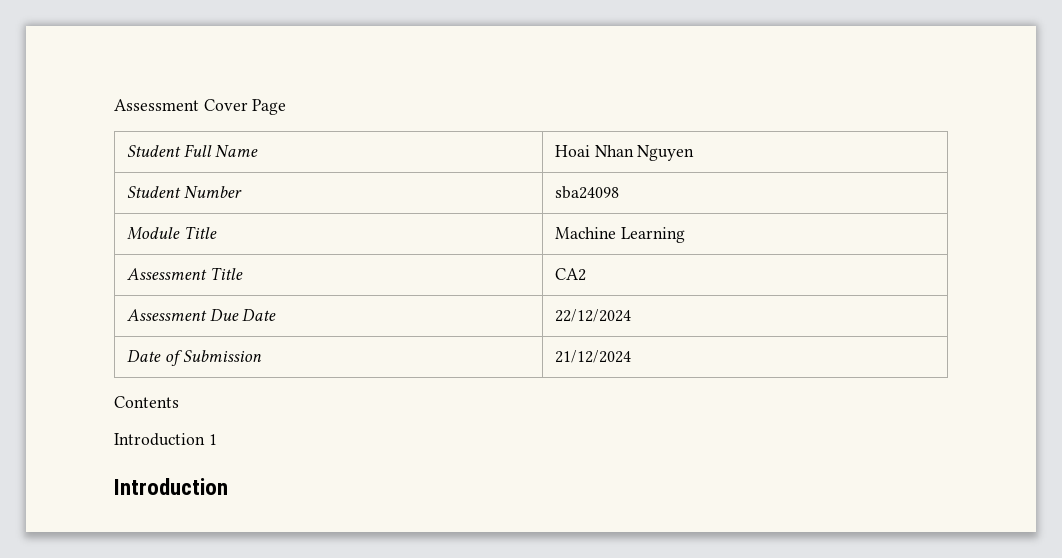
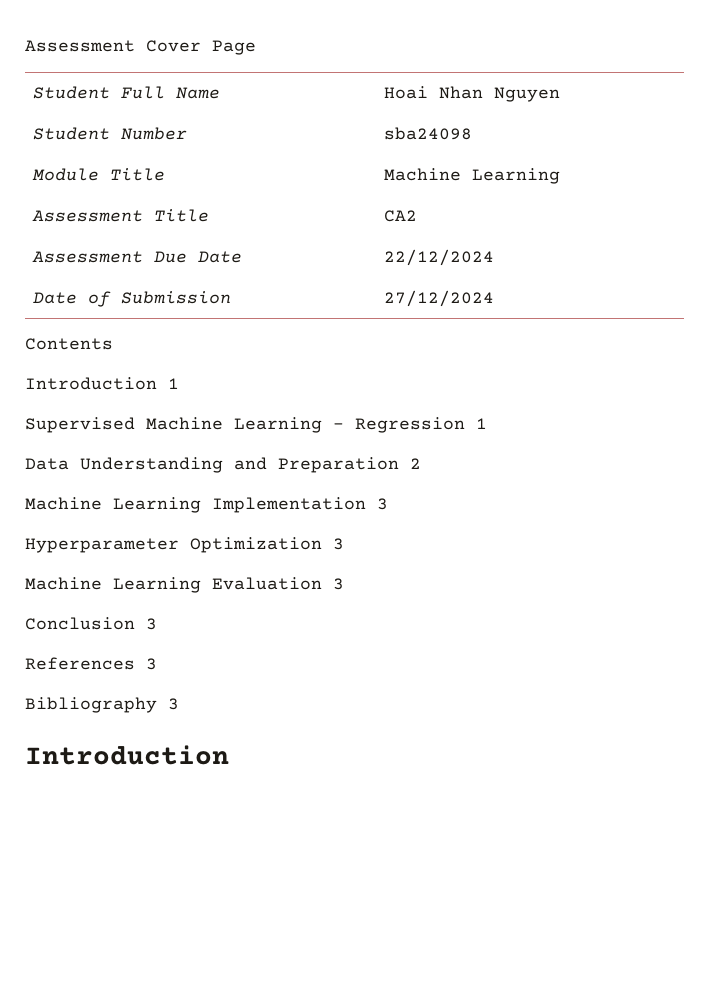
[554,350,631,363] 21/12/2024 -> [384,290,495,307] 27/12/2024
(217, 439) none -> [25,417,487,433] [25,457,421,473] [25,497,388,513] [25,537,344,553] [25,577,344,593] [25,617,157,630] [25,657,157,670] [25,697,179,713] // Supervised Machine Learning - Regression 1 // Data Understanding and Preparation 2 // Machine Learning Implementation 3 // Hyperparameter Optimization 3 // Machine Learning Evaluation 3 // Conclusion 3 // References 3 // Bibliography 3

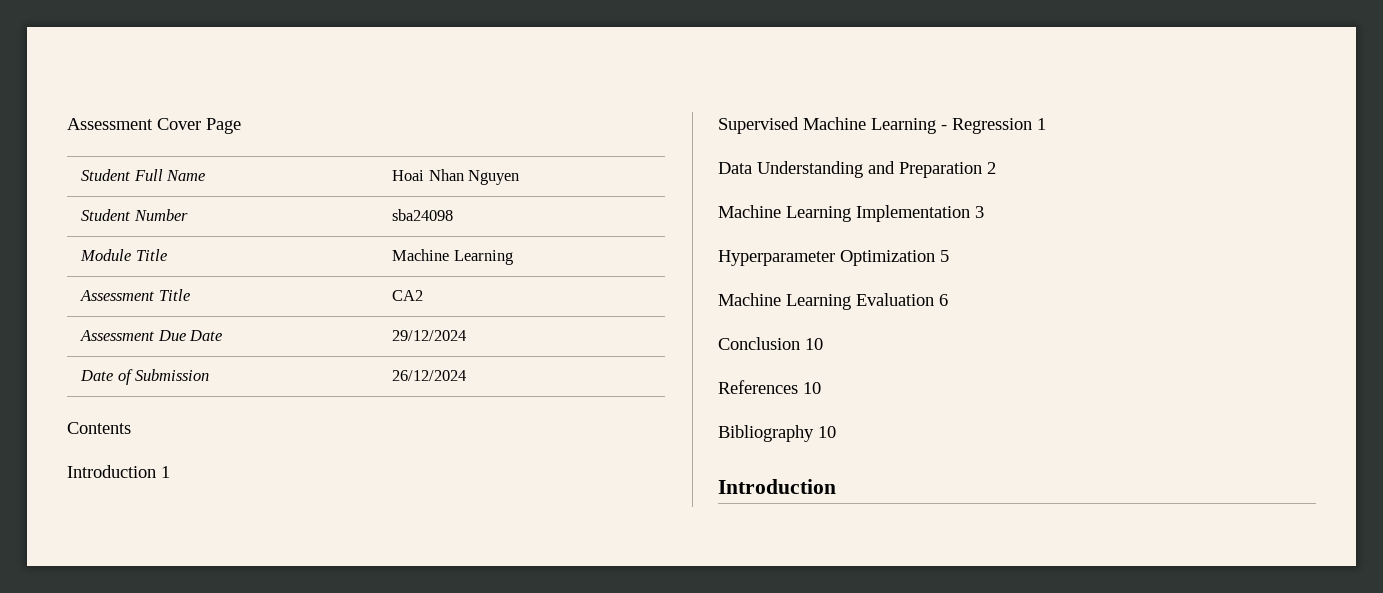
[384,249,495,266] 22/12/2024 -> [392,330,467,341] 29/12/2024
[384,290,495,307] 27/12/2024 -> [392,370,467,381] 26/12/2024
[333,538,344,550] 3 -> [940,250,949,262] 5
[333,578,344,590] 3 -> [939,294,948,306] 6
[146,618,157,630] 3 -> [805,338,823,350] 10
[146,658,157,670] 3 -> [803,382,821,394] 10
[168,698,179,710] 3 -> [818,426,836,438] 10

